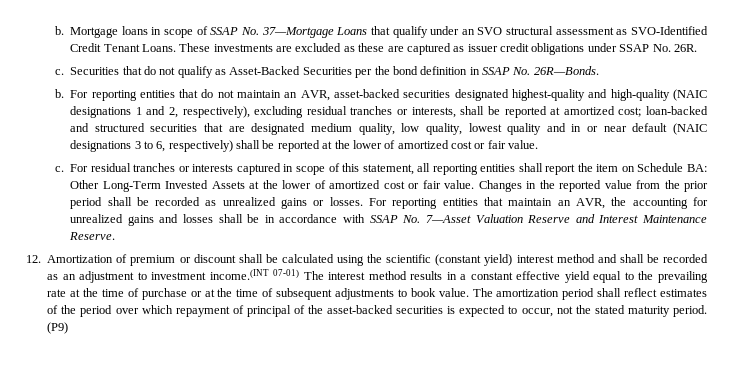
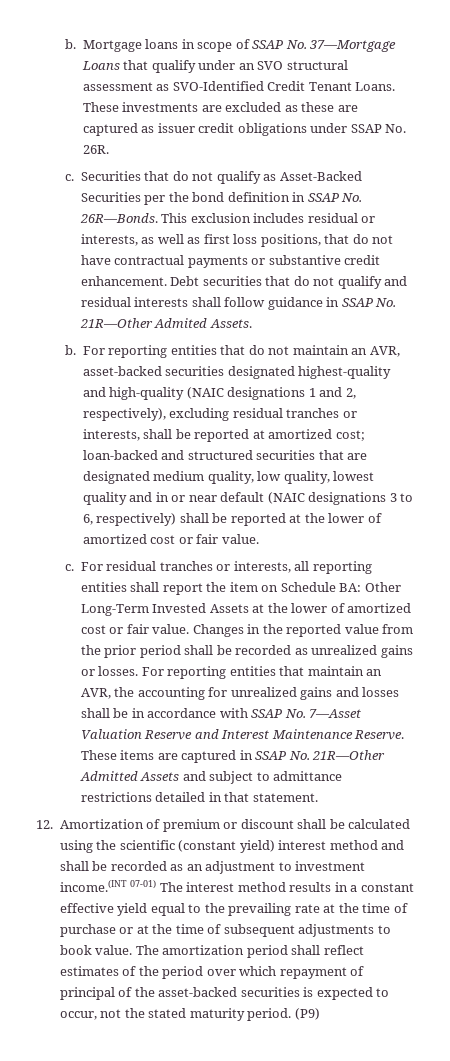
(599, 70) none -> [161,213,376,223] [80,234,394,247] [80,255,381,268] [80,276,408,289] [80,297,397,310] [79,318,252,328] This exclusion includes residual or interests, as well as first loss positions, that do not have contractual payments or substantive credit enhancement. Debt securities that do not qualify and residual interests shall follow guidance in SSAP No. 21R—Other Admited Assets.
[192,163,414,175] interests captured in scope of this statement, -> [233,561,291,573] interests,
(116, 236) none -> [80,750,386,763] [79,771,343,784] [80,792,318,802] These items are captured in SSAP No. 21R—Other Admitted Assets and subject to admittance restrictions detailed in that statement.

